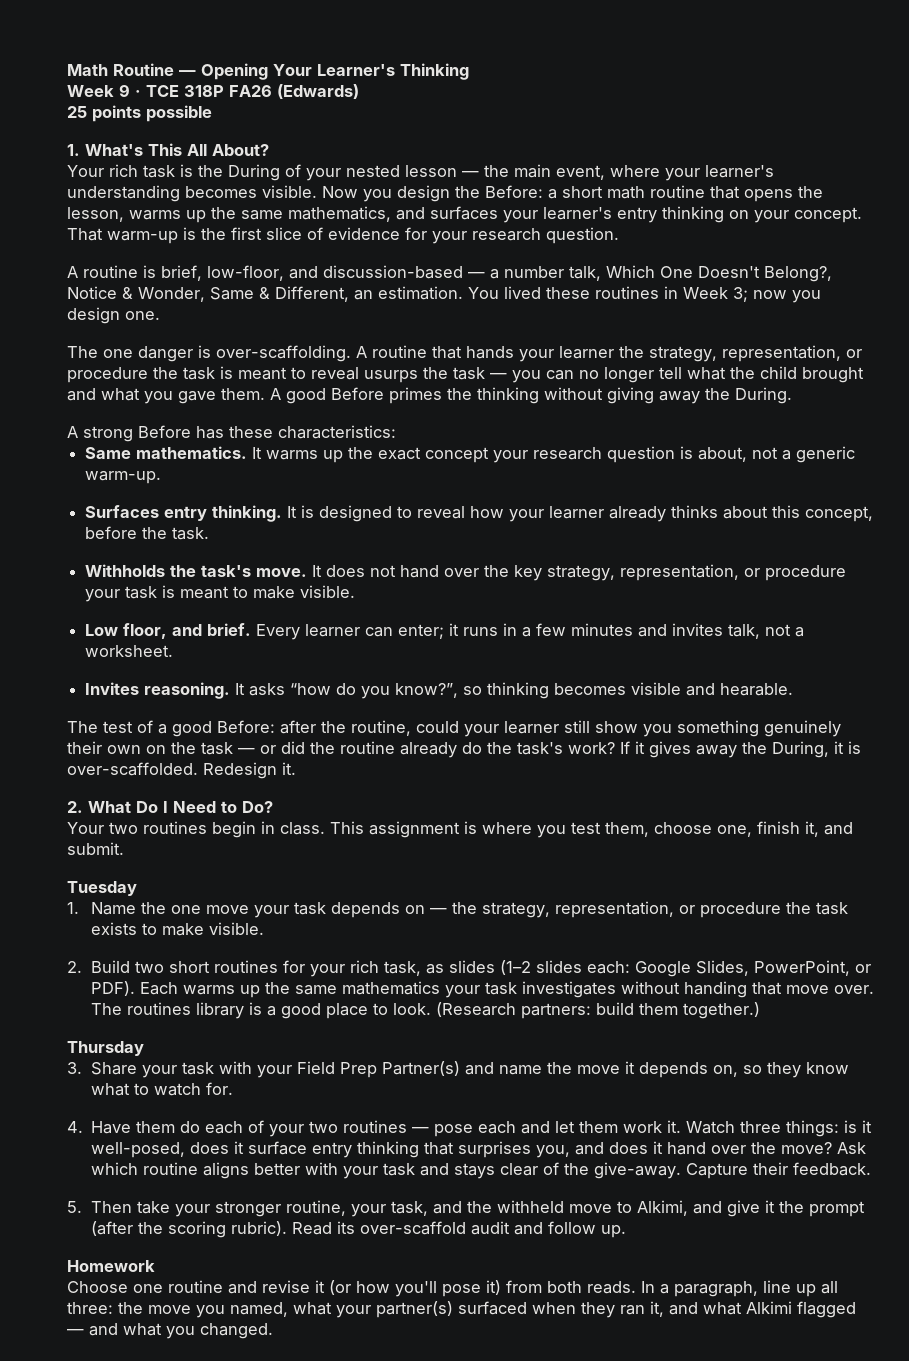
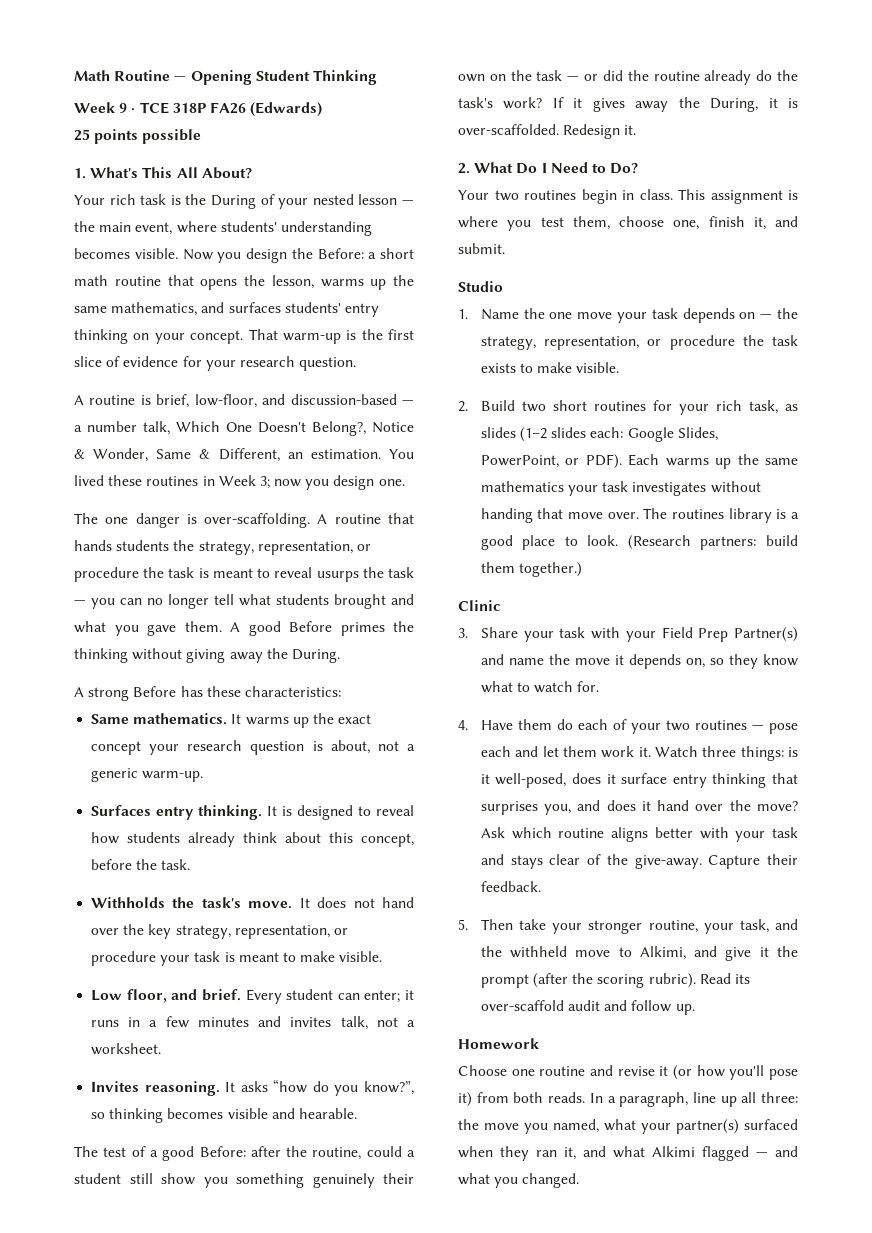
[273,64,395,76] Your Learner's -> [255,70,310,81] Student
[665,165,774,181] your learner's -> [220,221,277,232] students'
[503,207,612,223] your learner's -> [284,302,341,313] students'
[519,346,614,362] your learner -> [116,540,170,551] students
[730,366,797,379] the child -> [276,594,329,605] students
[509,505,719,522] your learner already thinks -> [127,832,278,847] students already think
[305,624,361,637] learner -> [286,989,334,1000] student
[464,721,559,737] your learner -> [407,1150,416,1157] [74,1173,121,1184] a student
[67,881,137,896] Tuesday -> [458,281,503,292] Studio
[67,1041,144,1056] Thursday -> [458,600,500,611] Clinic

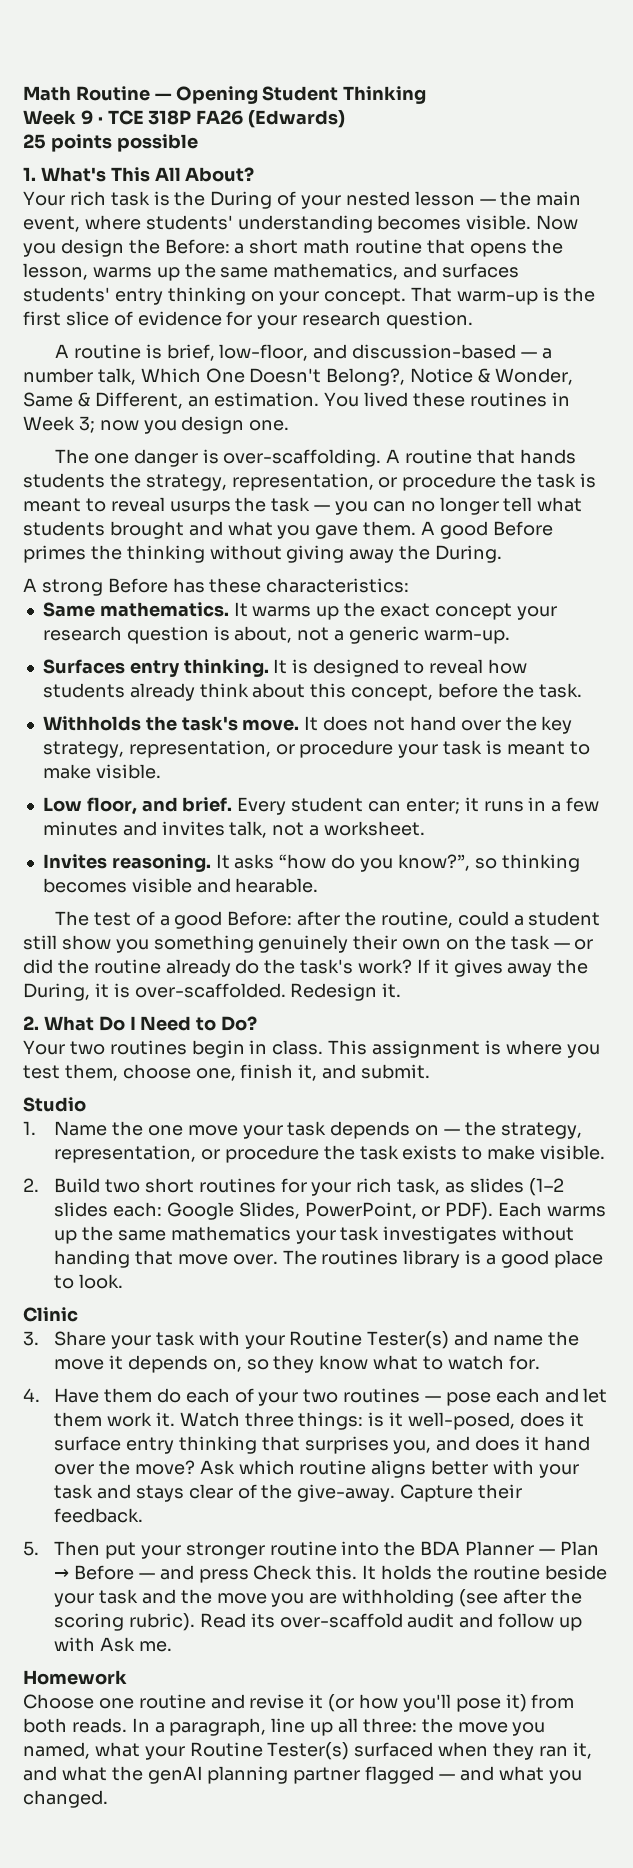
[627,535,798,550] [480,562,583,577] (Research partners: build them together.) -> (123, 1281) none
[661,627,798,642] Field Prep Partner(s) -> [289,1331,450,1349] Routine Tester(s)
[519,919,547,930] take -> [104,1542,136,1559] put
[648,919,798,934] [480,946,798,961] [480,973,569,988] routine, your task, and the withheld move to Alkimi, and give it the prompt (after -> [269,1541,599,1556] [54,1565,607,1583] [54,1589,546,1607] routine into the BDA Planner — Plan → Before — and press Check this. It holds the routine beside your task and the move you are withholding (see after
[675,1004,695,1015] up. -> [558,1617,582,1631] [54,1637,172,1652] up with Ask me.
[676,1119,739,1134] partner(s) -> [189,1742,350,1760] Routine Tester(s)
[652,1146,695,1157] Alkimi -> [111,1766,361,1784] the genAI planning partner

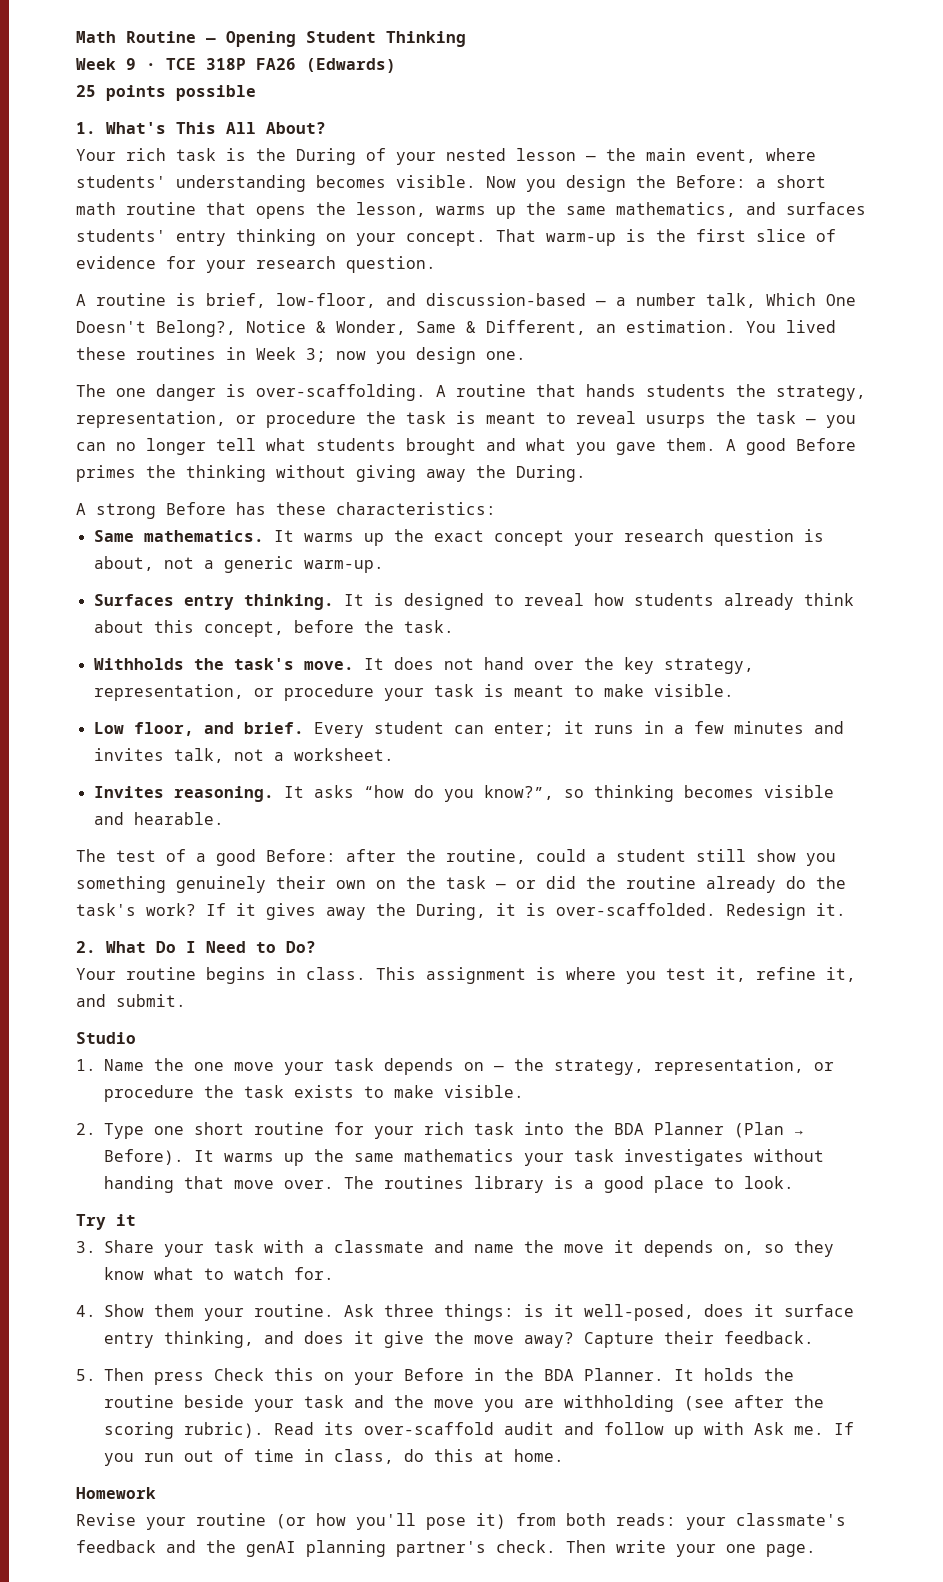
[69,1040,245,1058] two routines begin -> [126,967,266,984] routine begins
[64,1064,294,1081] them, choose one, finish -> [716,967,816,982] it, refine
[54,1178,564,1196] [54,1202,543,1220] Build two short routines for your rich task, as slides (1–2 slides each: Google Slides, PowerPoint, or PDF). Each -> [104,1122,804,1139] [104,1149,214,1165] Type one short routine for your rich task into the BDA Planner (Plan → Before). It
[23,1307,78,1322] Clinic -> [76,1214,136,1230] Try it
[244,1331,450,1349] your Routine Tester(s) -> [314,1240,424,1253] a classmate
[54,1388,608,1406] [54,1412,240,1427] Have them do each of your two routines — pose each and let them work it. Watch -> [104,1304,374,1321] Show them your routine. Ask
[178,1436,590,1454] [54,1460,579,1478] [54,1484,396,1502] thinking that surprises you, and does it hand over the move? Ask which routine aligns better with your task and stays clear of the give-away. -> [164,1331,574,1348] thinking, and does it give the move away?
[104,1541,599,1559] [54,1565,358,1583] put your stronger routine into the BDA Planner — Plan → Before — and press Check this. -> [154,1368,664,1385] press Check this on your Before in the BDA Planner.
[23,1670,127,1685] [23,1694,324,1709] // Homework // Choose one routine and revise it -> [834,1422,854,1435] [104,1449,564,1466] [76,1487,156,1499] [76,1513,266,1530] If you run out of time in class, do this at home. // Homework // Revise your routine
[71,1718,546,1736] [23,1742,592,1760] [23,1766,582,1784] [23,1790,108,1808] reads. In a paragraph, line up all three: the move you named, what your Routine Tester(s) surfaced when they ran it, and what the genAI planning partner flagged — and what you changed. -> [616,1513,846,1530] [76,1540,816,1557] reads: your classmate's feedback and the genAI planning partner's check. Then write your one page.

